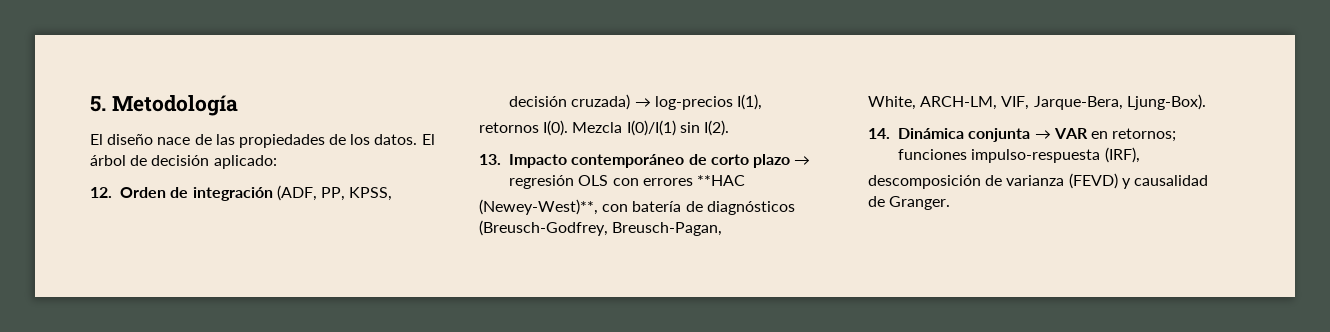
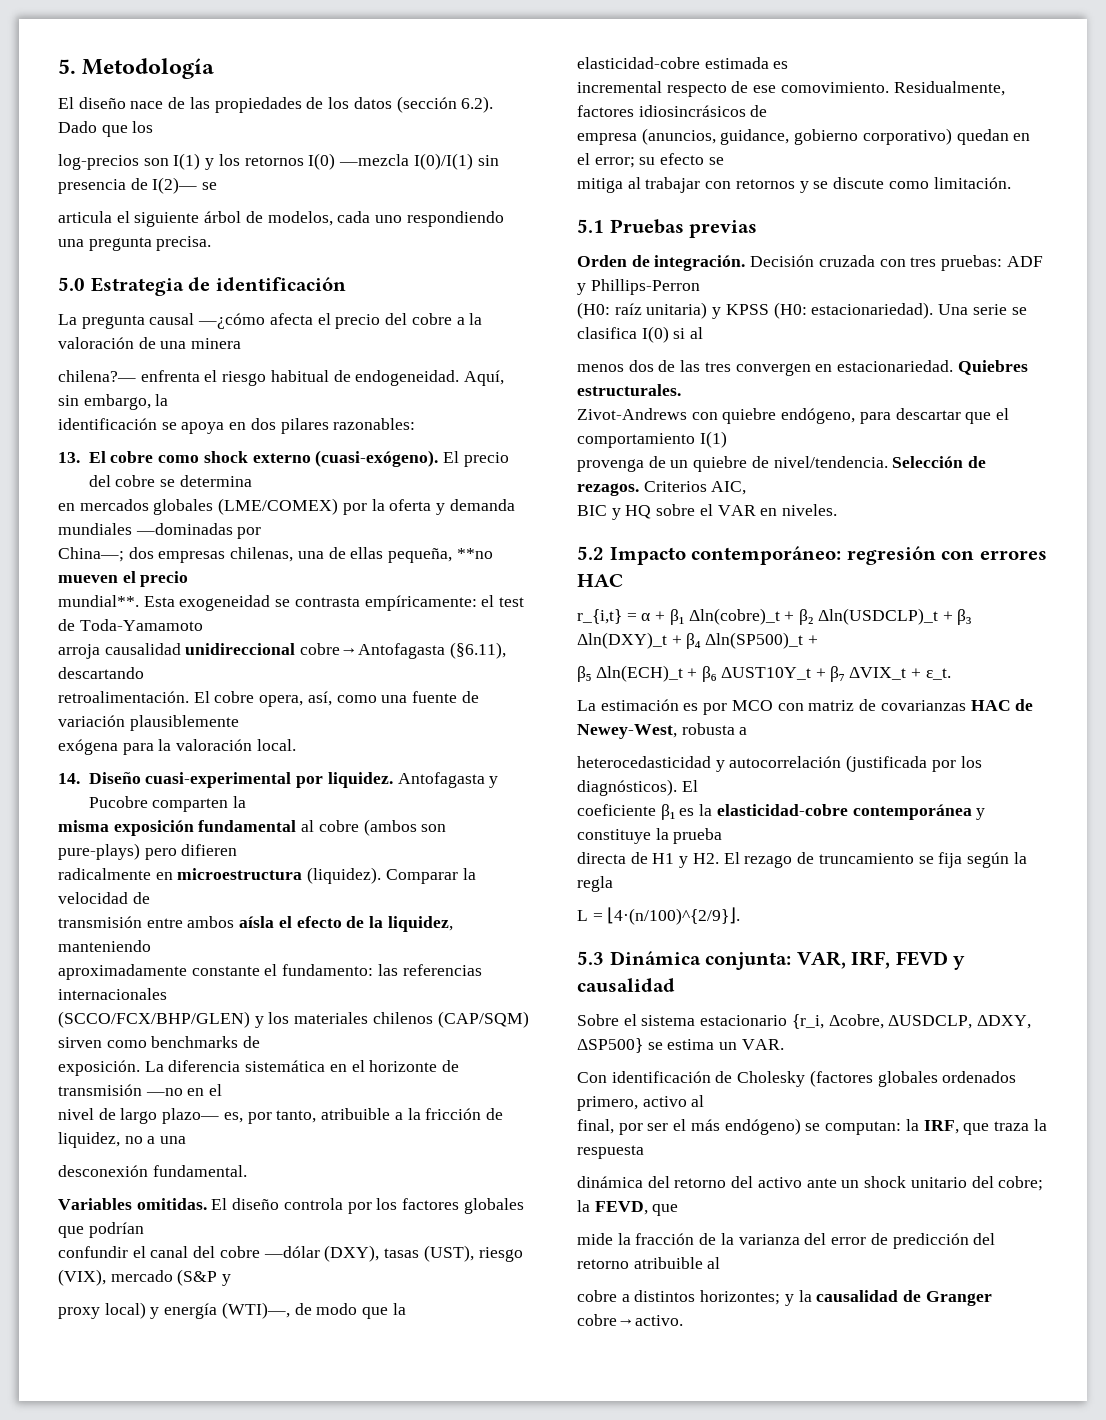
[374,134,435,145] [90,155,277,169] [90,185,393,201] [509,94,762,110] [479,120,729,136] [479,154,811,168] [509,175,745,189] [479,199,795,215] [479,220,723,236] [868,94,1206,110] [868,128,1177,142] [898,147,1140,163] [868,173,1208,189] [868,196,951,210] datos. El árbol de decisión aplicado: // 12. Orden de integración (ADF, PP, KPSS, decisión cruzada) → log-precios I(1), // retornos I(0). Mezcla I(0)/I(1) sin I(2). // 13. Impacto contemporáneo de corto plazo → regresión OLS con errores **HAC // (Newey-West)**, con batería de diagnósticos (Breusch-Godfrey, Breusch-Pagan, // White, ARCH-LM, VIF, Jarque-Bera, Ljung-Box). // 14. Dinámica conjunta → VAR en retornos; funciones impulso-respuesta (IRF), // descomposición de varianza (FEVD) y causalidad de Granger. -> [353,96,494,113] [58,121,154,137] [58,153,499,170] [58,177,218,194] [58,211,504,227] [58,236,212,251] [58,277,346,296] [58,313,483,329] [58,337,242,349] [58,370,505,386] [58,394,169,410] [58,418,416,434] [58,450,509,467] [88,475,252,487] [58,498,515,515] [58,523,262,539] [58,547,493,563] [58,571,189,587] [58,595,525,611] [58,619,203,631] [58,642,506,659] [58,667,144,679] [58,691,479,707] [58,715,239,731] [58,739,296,755] [58,772,499,788] [88,796,247,812] [58,819,447,836] [58,843,238,860] [58,867,476,884] [58,892,150,904] [58,916,453,932] [58,940,151,952] [58,964,482,980] [58,988,167,1000] [58,1011,529,1028] [58,1036,261,1048] [58,1060,460,1076] [58,1084,223,1096] [58,1108,503,1124] [58,1132,187,1148] [58,1165,247,1177] [58,1198,524,1214] [58,1222,144,1238] [58,1245,523,1262] [58,1269,232,1286] [58,1302,406,1319] [577,57,789,69] [577,81,1005,97] [577,105,768,117] [577,128,1031,145] [577,153,724,168] [577,177,1011,193] [577,219,758,238] [577,255,1043,271] [577,279,700,295] [577,302,1027,319] [577,326,704,343] [577,360,1028,376] [577,384,681,396] [577,408,1010,424] [577,431,727,448] [577,456,987,472] [577,481,747,496] [577,504,838,520] [577,546,1047,565] [577,574,623,587] [577,608,972,625] [577,632,818,649] [577,665,951,682] [577,699,1034,715] [577,723,748,739] [577,755,982,772] [577,779,698,796] [577,804,986,820] [577,828,723,844] [577,852,1027,868] [577,876,613,892] [577,907,741,925] [577,951,966,970] [577,978,675,992] [577,1014,1032,1029] [577,1038,784,1053] [577,1070,1017,1087] [577,1095,705,1111] [577,1118,1047,1135] [577,1145,644,1159] [577,1176,1044,1191] [577,1200,679,1216] [577,1233,996,1249] [577,1257,721,1269] [577,1290,992,1306] [577,1314,683,1326] datos (sección 6.2). Dado que los // log-precios son I(1) y los retornos I(0) —mezcla I(0)/I(1) sin presencia de I(2)— se // articula el siguiente árbol de modelos, cada uno respondiendo una pregunta precisa. // 5.0 Estrategia de identificación // La pregunta causal —¿cómo afecta el precio del cobre a la valoración de una minera // chilena?— enfrenta el riesgo habitual de endogeneidad. Aquí, sin embargo, la // identificación se apoya en dos pilares razonables: // 13. El cobre como shock externo (cuasi-exógeno). El precio del cobre se determina // en mercados globales (LME/COMEX) por la oferta y demanda mundiales —dominadas por // China—; dos empresas chilenas, una de ellas pequeña, **no mueven el precio // mundial**. Esta exogeneidad se contrasta empíricamente: el test de Toda-Yamamoto // arroja causalidad unidireccional cobre→Antofagasta (§6.11), descartando // retroalimentación. El cobre opera, así, como una fuente de variación plausiblemente // exógena para la valoración local. // 14. Diseño cuasi-experimental por liquidez. Antofagasta y Pucobre comparten la // misma exposición fundamental al cobre (ambos son pure-plays) pero difieren // radicalmente en microestructura (liquidez). Comparar la velocidad de // transmisión entre ambos aísla el efecto de la liquidez, manteniendo // aproximadamente constante el fundamento: las referencias internacionales // (SCCO/FCX/BHP/GLEN) y los materiales chilenos (CAP/SQM) sirven como benchmarks de // exposición. La diferencia sistemática en el horizonte de transmisión —no en el // nivel de largo plazo— es, por tanto, atribuible a la fricción de liquidez, no a una // desconexión fundamental. // Variables omitidas. El diseño controla por los factores globales que podrían // confundir el canal del cobre —dólar (DXY), tasas (UST), riesgo (VIX), mercado (S&P y // proxy local) y energía (WTI)—, de modo que la elasticidad-cobre estimada es // incremental respecto de ese comovimiento. Residualmente, factores idiosincrásicos de // empresa (anuncios, guidance, gobierno corporativo) quedan en el error; su efecto se // mitiga al trabajar con retornos y se discute como limitación. // 5.1 Pruebas previas // Orden de integración. Decisión cruzada con tres pruebas: ADF y Phillips-Perron // (H0: raíz unitaria) y KPSS (H0: estacionariedad). Una serie se clasifica I(0) si al // menos dos de las tres convergen en estacionariedad. Quiebres estructurales. // Zivot-Andrews con quiebre endógeno, para descartar que el comportamiento I(1) // provenga de un quiebre de nivel/tendencia. Selección de rezagos. Criterios AIC, // BIC y HQ sobre el VAR en niveles. // 5.2 Impacto contemporáneo: regresión con errores HAC // r_{i,t} = α + β₁ Δln(cobre)_t + β₂ Δln(USDCLP)_t + β₃ Δln(DXY)_t + β₄ Δln(SP500)_t + // β₅ Δln(ECH)_t + β₆ ΔUST10Y_t + β₇ ΔVIX_t + ε_t. // La estimación es por MCO con matriz de covarianzas HAC de Newey-West, robusta a // heterocedasticidad y autocorrelación (justificada por los diagnósticos). El // coeficiente β₁ es la elasticidad-cobre contemporánea y constituye la prueba // directa de H1 y H2. El rezago de truncamiento se fija según la regla // L = ⌊4·(n/100)^{2/9}⌋. // 5.3 Dinámica conjunta: VAR, IRF, FEVD y causalidad // Sobre el sistema estacionario {r_i, Δcobre, ΔUSDCLP, ΔDXY, ΔSP500} se estima un VAR. // Con identificación de Cholesky (factores globales ordenados primero, activo al // final, por ser el más endógeno) se computan: la IRF, que traza la respuesta // dinámica del retorno del activo ante un shock unitario del cobre; la FEVD, que // mide la fracción de la varianza del error de predicción del retorno atribuible al // cobre a distintos horizontes; y la causalidad de Granger cobre→activo.

